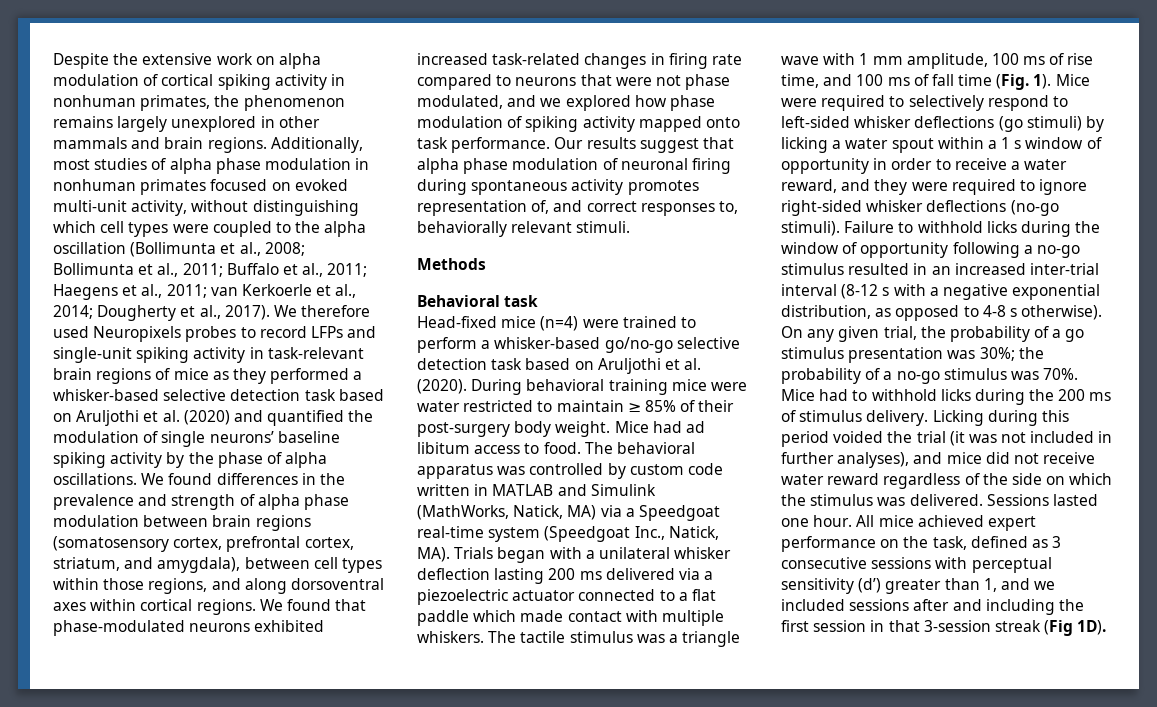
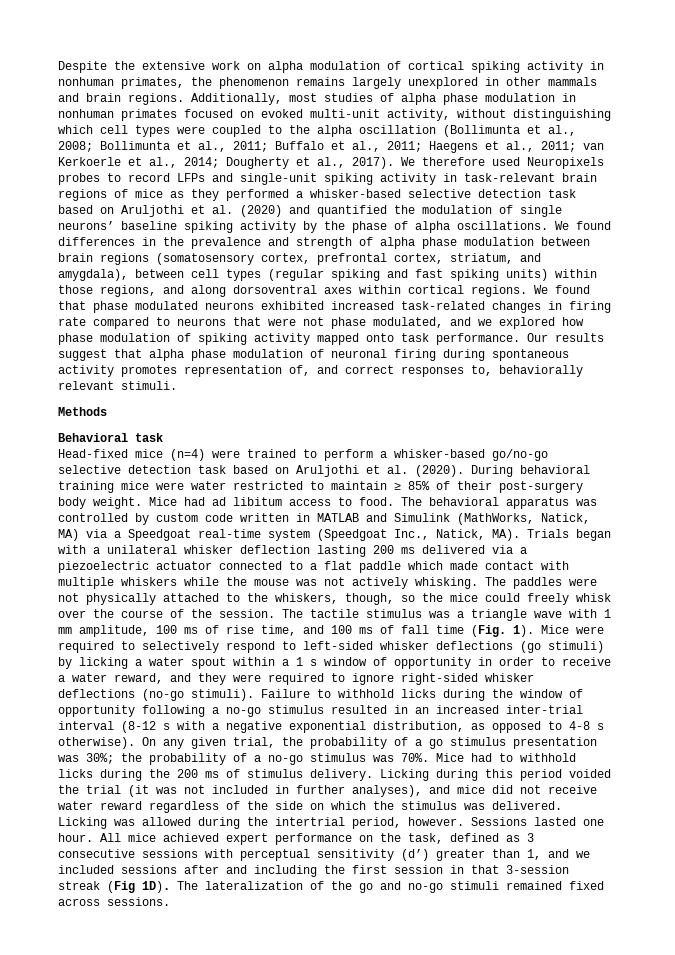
(382, 565) none -> [268,269,548,281] (regular spiking and fast spiking units)
[53,620,185,636] phase-modulated -> [93,301,198,313] phase modulated
[417,631,484,643] whiskers. -> [121,577,597,589] [58,593,611,605] [58,609,275,618] whiskers while the mouse was not actively whisking. The paddles were not physically attached to the whiskers, though, so the mice could freely whisk over the course of the session.
(983, 500) none -> [58,817,464,829] Licking was allowed during the intertrial period, however.
(1107, 627) none -> [177,881,604,893] [58,897,170,906] The lateralization of the go and no-go stimuli remained fixed across sessions.

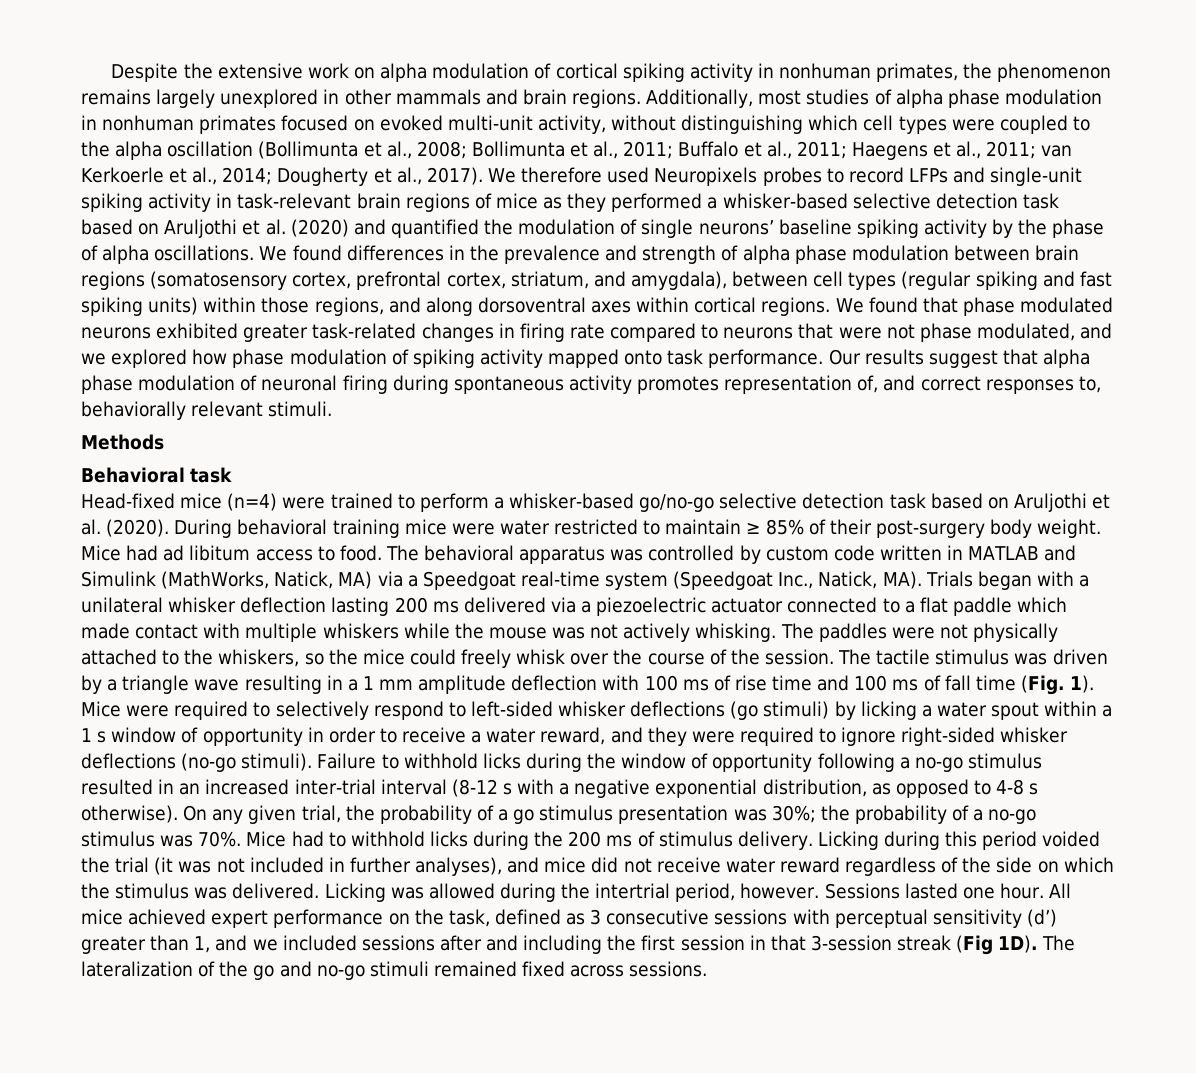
[331,301,394,310] increased -> [243,324,309,342] greater
[345,593,394,605] though, -> (300, 658) none
(450, 614) none -> [1052,649,1108,665] [81,675,102,694] driven by
[569,609,611,618] [58,625,149,637] with 1 mm amplitude, -> [244,675,640,694] resulting in a 1 mm amplitude deflection with
[261,625,296,636] time, -> [772,675,813,691] time

